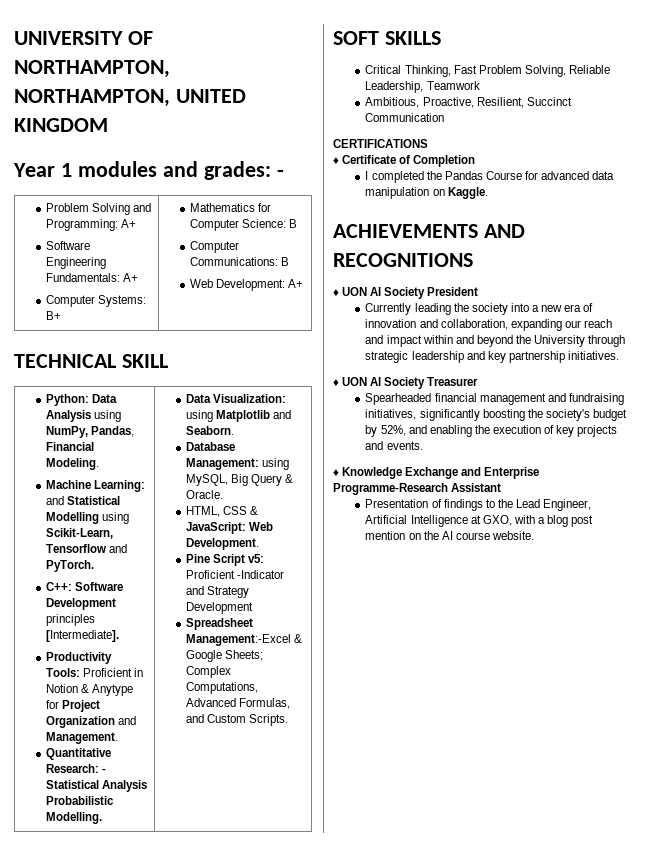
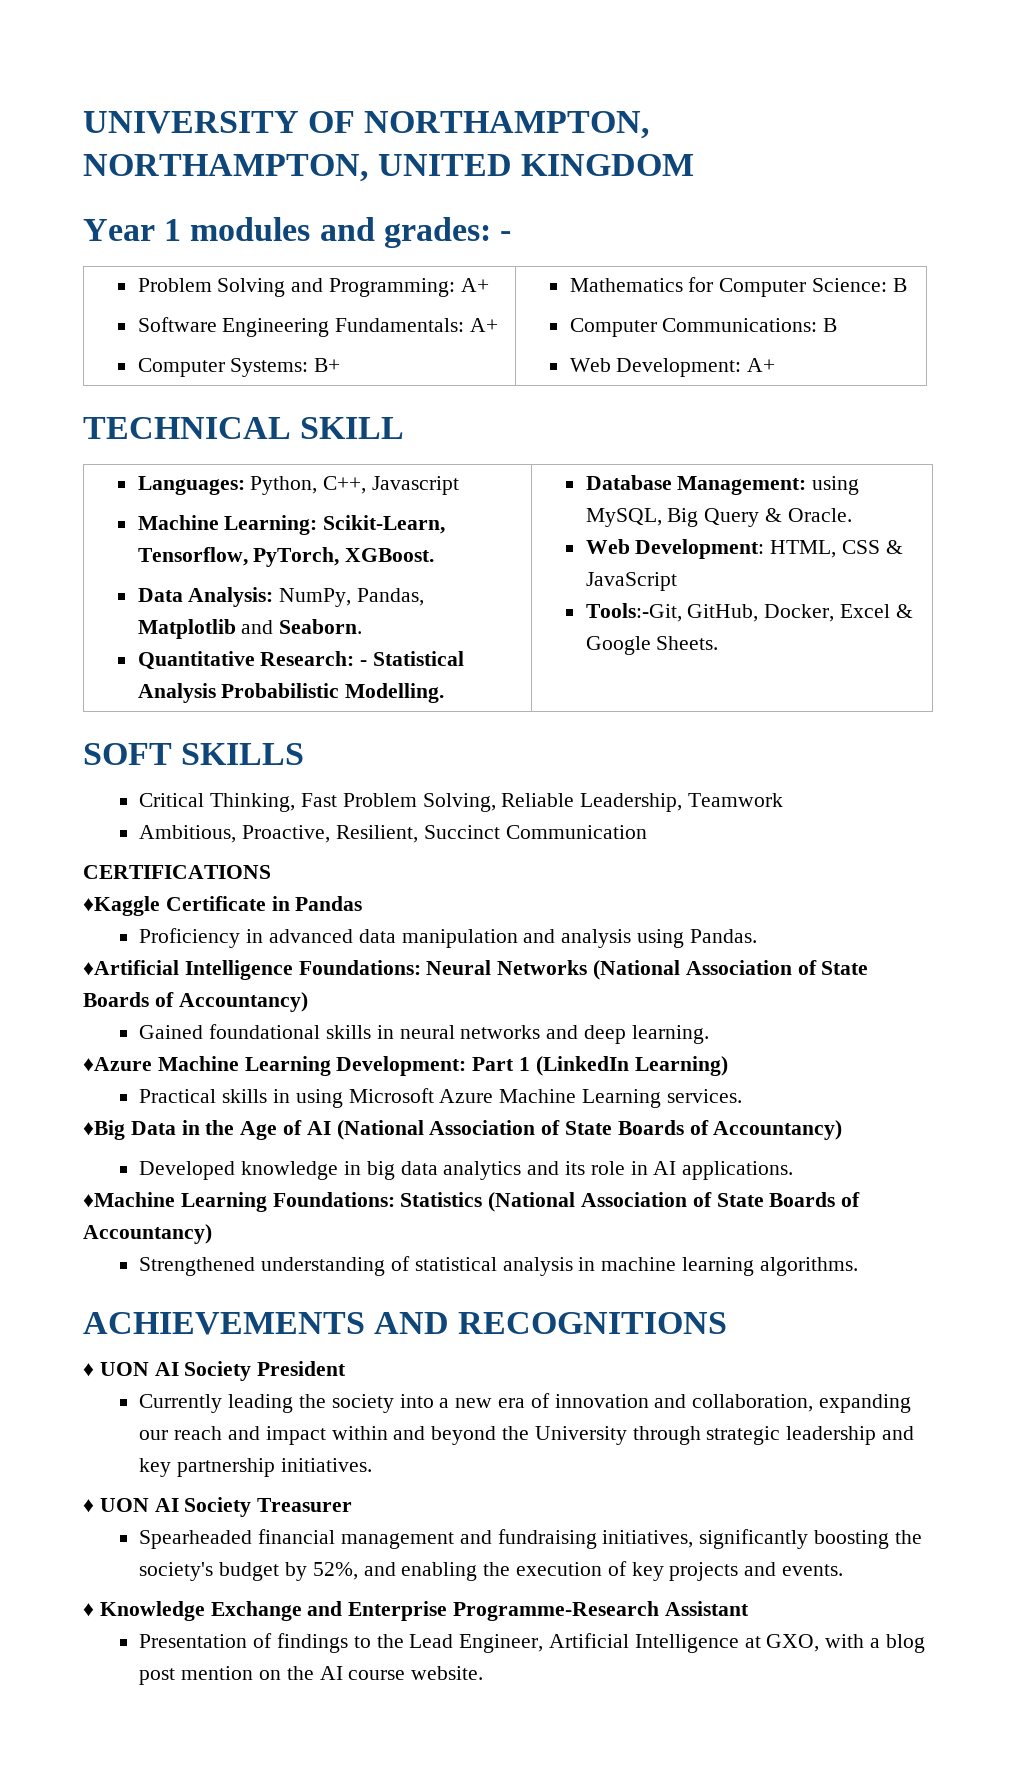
[45,394,118,406] [45,410,122,422] [45,426,135,438] [45,442,94,451] [45,458,99,470] [45,480,146,492] [45,496,121,505] [45,512,130,524] [45,528,113,539] [45,544,128,553] [45,560,94,572] [45,582,124,591] [45,598,116,610] [45,614,95,626] [45,630,119,642] [45,652,112,664] [45,668,144,677] [45,684,134,696] [45,700,101,712] [45,716,137,728] [45,732,118,744] Python: Data Analysis using NumPy, Pandas, Financial Modeling. // Machine Learning: and Statistical Modelling using Scikit-Learn, Tensorflow and PyTorch. // C++: Software Development principles [Intermediate]. // Productivity Tools: Proficient in Notion & Anytype for Project Organization and Management. -> [137,476,459,495] [137,515,446,535] [137,547,435,567] [137,587,424,607] [137,619,363,639] Languages: Python, C++, Javascript // Machine Learning: Scikit-Learn, Tensorflow, PyTorch, XGBoost. // Data Analysis: NumPy, Pandas, Matplotlib and Seaborn.
[185,394,287,403] [185,410,292,422] [185,426,234,435] Data Visualization: using Matplotlib and Seaborn. // -> (445, 693) none
(223, 494) none -> [585,539,765,559] Web Development:
[185,522,274,534] [185,538,259,550] [185,554,265,566] [185,570,285,579] [185,586,250,598] [185,602,253,614] [185,618,253,630] [185,634,303,646] [185,650,264,662] [185,666,231,678] [185,682,258,694] [185,698,291,709] [185,714,289,726] JavaScript: Web Development. // Pine Script v5: Proficient -Indicator and Strategy Development // Spreadsheet Management:-Excel & Google Sheets; Complex Computations, Advanced Formulas, and Custom Scripts. -> [585,572,677,591] [585,603,913,622] [585,636,719,655] JavaScript // Tools:-Git, GitHub, Docker, Excel & Google Sheets.
[333,155,476,167] [365,171,615,183] [365,187,488,199] ♦ Certificate of Completion // I completed the Pandas Course for advanced data manipulation on Kaggle. -> [83,896,363,916] [139,928,757,948] [83,960,869,980] [83,992,308,1012] [139,1024,709,1044] [83,1056,728,1076] [139,1088,742,1108] [83,1120,843,1140] [139,1161,794,1180] [83,1192,861,1212] [83,1224,212,1244] [139,1256,858,1276] ♦Kaggle Certificate in Pandas // Proficiency in advanced data manipulation and analysis using Pandas. // ♦Artificial Intelligence Foundations: Neural Networks (National Association of State Boards of Accountancy) // Gained foundational skills in neural networks and deep learning. // ♦Azure Machine Learning Development: Part 1 (LinkedIn Learning) // Practical skills in using Microsoft Azure Machine Learning services. // ♦Big Data in the Age of AI (National Association of State Boards of Accountancy) // Developed knowledge in big data analytics and its role in AI applications. // ♦Machine Learning Foundations: Statistics (National Association of State Boards of Accountancy) // Strengthened understanding of statistical analysis in machine learning algorithms.

